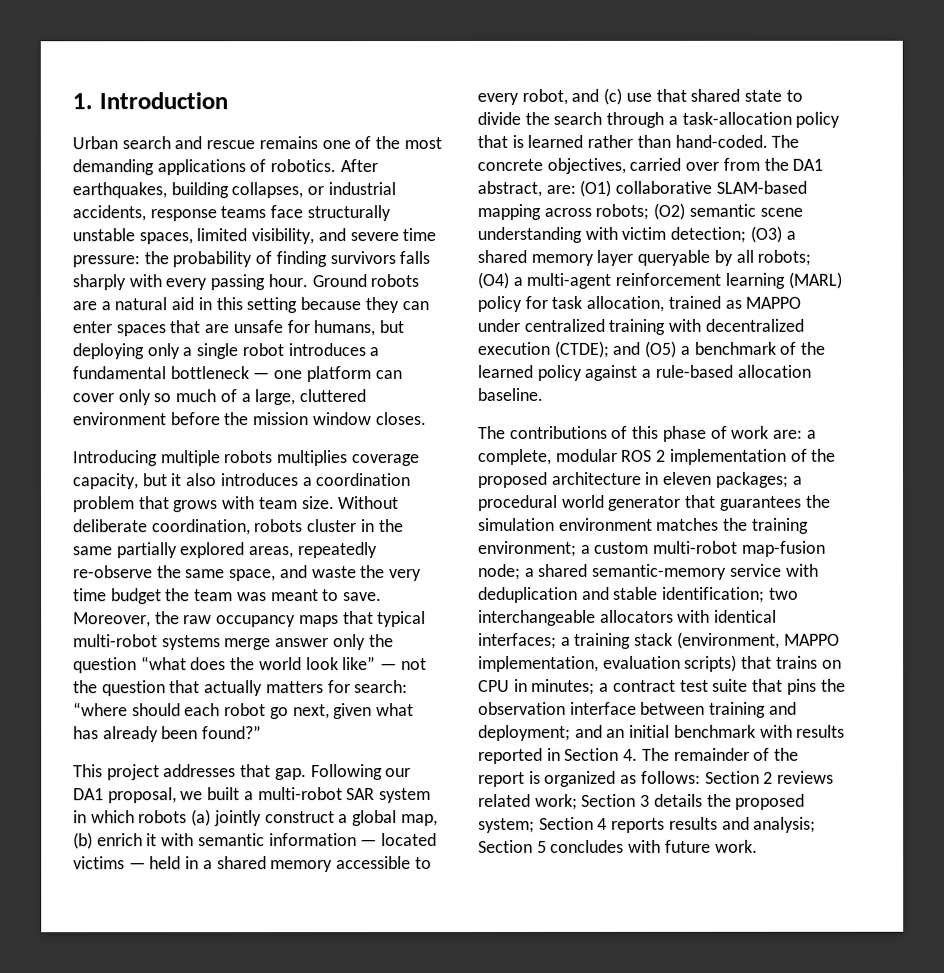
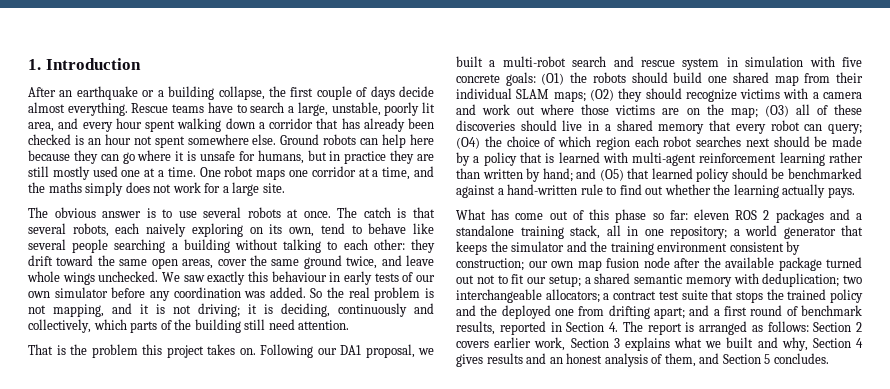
[72,136,442,150] [72,159,378,176] [72,182,396,199] [72,205,391,222] [72,228,437,245] [72,251,431,268] [72,274,420,291] [72,297,429,314] [72,320,405,337] [72,343,380,360] [72,366,402,383] [72,389,367,406] [72,412,426,426] [72,450,419,467] [72,473,411,490] [73,496,400,513] [73,519,404,536] [73,542,378,559] [73,565,423,582] [73,588,383,605] [73,611,427,628] [73,634,394,651] [73,656,427,674] [73,680,409,697] [73,702,415,720] [73,725,263,743] [73,764,307,781] Urban search and rescue remains one of the most demanding applications of robotics. After earthquakes, building collapses, or industrial accidents, response teams face structurally unstable spaces, limited visibility, and severe time pressure: the probability of finding survivors falls sharply with every passing hour. Ground robots are a natural aid in this setting because they can enter spaces that are unsafe for humans, but deploying only a single robot introduces a fundamental bottleneck — one platform can cover only so much of a large, cluttered environment before the mission window closes. // Introducing multiple robots multiplies coverage capacity, but it also introduces a coordination problem that grows with team size. Without deliberate coordination, robots cluster in the same partially explored areas, repeatedly re-observe the same space, and waste the very time budget the team was meant to save. Moreover, the raw occupancy maps that typical multi-robot systems merge answer only the question “what does the world look like” — not the question that actually matters for search: “where should each robot go next, given what has already been found?” // This project addresses that gap. -> [28,86,435,100] [28,102,436,116] [28,118,434,132] [28,134,435,148] [28,150,434,164] [28,166,435,180] [28,182,285,196] [28,207,436,218] [28,223,435,237] [28,239,435,253] [28,255,435,269] [27,271,436,285] [28,287,434,301] [28,303,434,317] [28,319,350,333] [28,344,256,358] After an earthquake or a building collapse, the first couple of days decide almost everything. Rescue teams have to search a large, unstable, poorly lit area, and every hour spent walking down a corridor that has already been checked is an hour not spent somewhere else. Ground robots can help here because they can go where it is unsafe for humans, but in practice they are still mostly used one at a time. One robot maps one corridor at a time, and the maths simply does not work for a large site. // The obvious answer is to use several robots at once. The catch is that several robots, each naively exploring on its own, tend to behave like several people searching a building without talking to each other: they drift toward the same open areas, cover the same ground twice, and leave whole wings unchecked. We saw exactly this behaviour in early tests of our own simulator before any coordination was added. So the real problem is not mapping, and it is not driving; it is deciding, continuously and collectively, which parts of the building still need attention. // That is the problem this project takes on.
[346,788,432,804] [73,809,438,827] [73,832,438,850] [73,856,432,873] [477,87,803,105] [477,111,841,128] [477,134,800,148] [477,157,824,174] [477,179,807,197] [477,202,803,220] [477,225,796,243] [477,249,812,266] [477,271,842,289] [477,295,802,312] [477,318,804,335] [477,340,826,358] [477,364,811,381] [477,387,543,401] [477,425,816,442] [477,448,836,465] [477,471,802,488] [478,494,831,511] [478,517,809,534] [478,540,826,557] [478,563,819,580] [478,586,799,603] [478,609,778,626] [478,631,840,649] [478,654,842,672] [478,678,596,695] SAR system in which robots (a) jointly construct a global map, (b) enrich it with semantic information — located victims — held in a shared memory accessible to every robot, and (c) use that shared state to divide the search through a task-allocation policy that is learned rather than hand-coded. The concrete objectives, carried over from the DA1 abstract, are: (O1) collaborative SLAM-based mapping across robots; (O2) semantic scene understanding with victim detection; (O3) a shared memory layer queryable by all robots; (O4) a multi-agent reinforcement learning (MARL) policy for task allocation, trained as MAPPO under centralized training with decentralized execution (CTDE); and (O5) a benchmark of the learned policy against a rule-based allocation baseline. // The contributions of this phase of work are: a complete, modular ROS 2 implementation of the proposed architecture in eleven packages; a procedural world generator that guarantees the simulation environment matches the training environment; a custom multi-robot map-fusion node; a shared semantic-memory service with deduplication and stable identification; two interchangeable allocators with identical interfaces; a training stack (environment, MAPPO implementation, evaluation scripts) that trains on CPU in minutes; -> [572,56,862,70] [456,72,863,86] [456,88,863,102] [456,104,862,118] [456,120,862,134] [456,136,862,150] [456,152,863,166] [456,168,862,182] [456,184,855,198] [456,209,862,223] [456,225,863,239] [456,241,801,255] [456,257,862,271] [456,273,862,287] [456,289,600,303] search and rescue system in simulation with five concrete goals: (O1) the robots should build one shared map from their individual SLAM maps; (O2) they should recognize victims with a camera and work out where those victims are on the map; (O3) all of these discoveries should live in a shared memory that every robot can query; (O4) the choice of which region each robot searches next should be made by a policy that is learned with multi-agent reinforcement learning rather than written by hand; and (O5) that learned policy should be benchmarked against a hand-written rule to find out whether the learning actually pays. // What has come out of this phase so far: eleven ROS 2 packages and a standalone training stack, all in one repository; a world generator that keeps the simulator and the training environment consistent by construction; our own map fusion node after the available package turned out not to fit our setup; a shared semantic memory with deduplication; two interchangeable allocators;
[786,678,846,695] [478,701,797,718] [478,724,846,741] pins the observation interface between training and deployment; and an initial benchmark with results -> [735,289,863,303] [456,305,862,319] [456,321,495,335] stops the trained policy and the deployed one from drifting apart; and a first round of benchmark results,
[673,747,800,761] remainder of the -> (643, 326) none
[544,770,617,787] organized -> [699,321,747,335] arranged
[777,770,835,784] [478,793,806,810] [478,817,535,833] reviews related work; Section 3 details the proposed system; -> [456,337,808,351] covers earlier work, Section 3 explains what we built and why,
[611,817,666,833] reports -> [456,354,483,367] gives
[753,816,817,833] [478,839,758,853] analysis; Section 5 concludes with future work. -> [549,353,829,367] an honest analysis of them, and Section 5 concludes.

